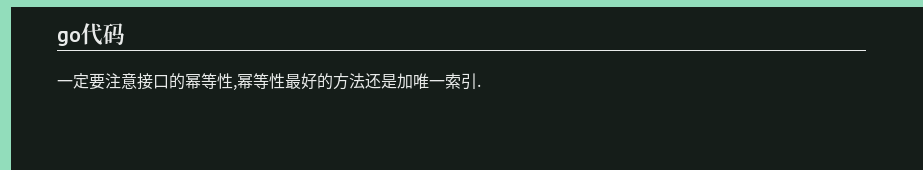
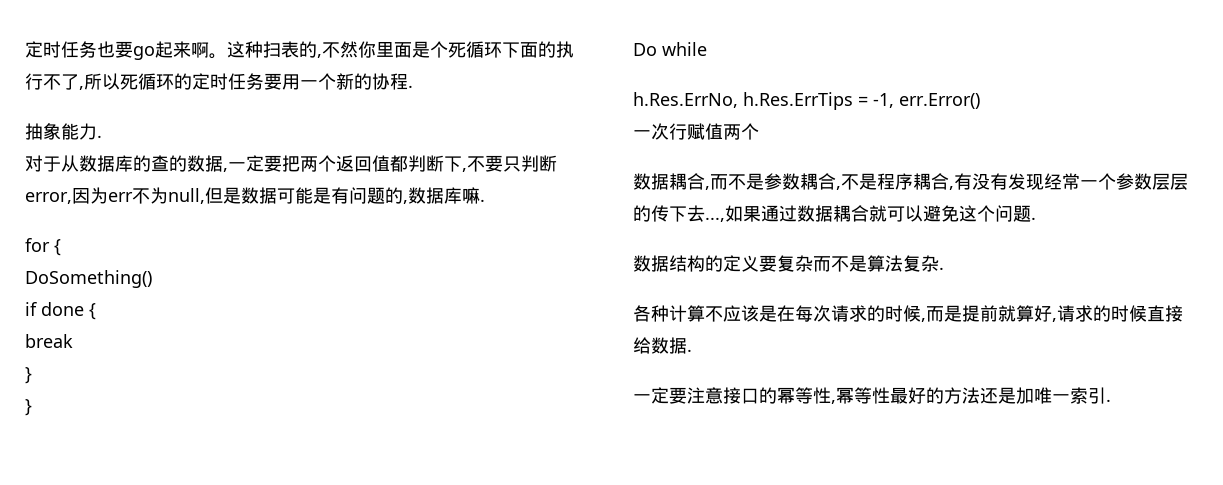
[57,23,125,46] go代码 -> [25,41,574,60] [25,73,413,90] [25,123,102,140] [25,155,557,172] [25,187,485,204] [25,238,61,256] [25,270,152,288] [25,302,96,320] [25,334,73,348] [25,367,32,384] [25,399,32,416] [633,42,707,56] [633,92,980,110] [633,123,759,140] [633,173,1188,190] [633,205,1036,222] [633,255,944,272] [633,305,1183,322] [633,337,692,354] 定时任务也要go起来啊。这种扫表的,不然你里面是个死循环下面的执行不了,所以死循环的定时任务要用一个新的协程. // 抽象能力. // 对于从数据库的查的数据,一定要把两个返回值都判断下,不要只判断error,因为err不为null,但是数据可能是有问题的,数据库嘛. // for { // DoSomething() // if done { // break // } // } // Do while // h.Res.ErrNo, h.Res.ErrTips = -1, err.Error() // 一次行赋值两个 // 数据耦合,而不是参数耦合,不是程序耦合,有没有发现经常一个参数层层的传下去...,如果通过数据耦合就可以避免这个问题. // 数据结构的定义要复杂而不是算法复杂. // 各种计算不应该是在每次请求的时候,而是提前就算好,请求的时候直接给数据.

